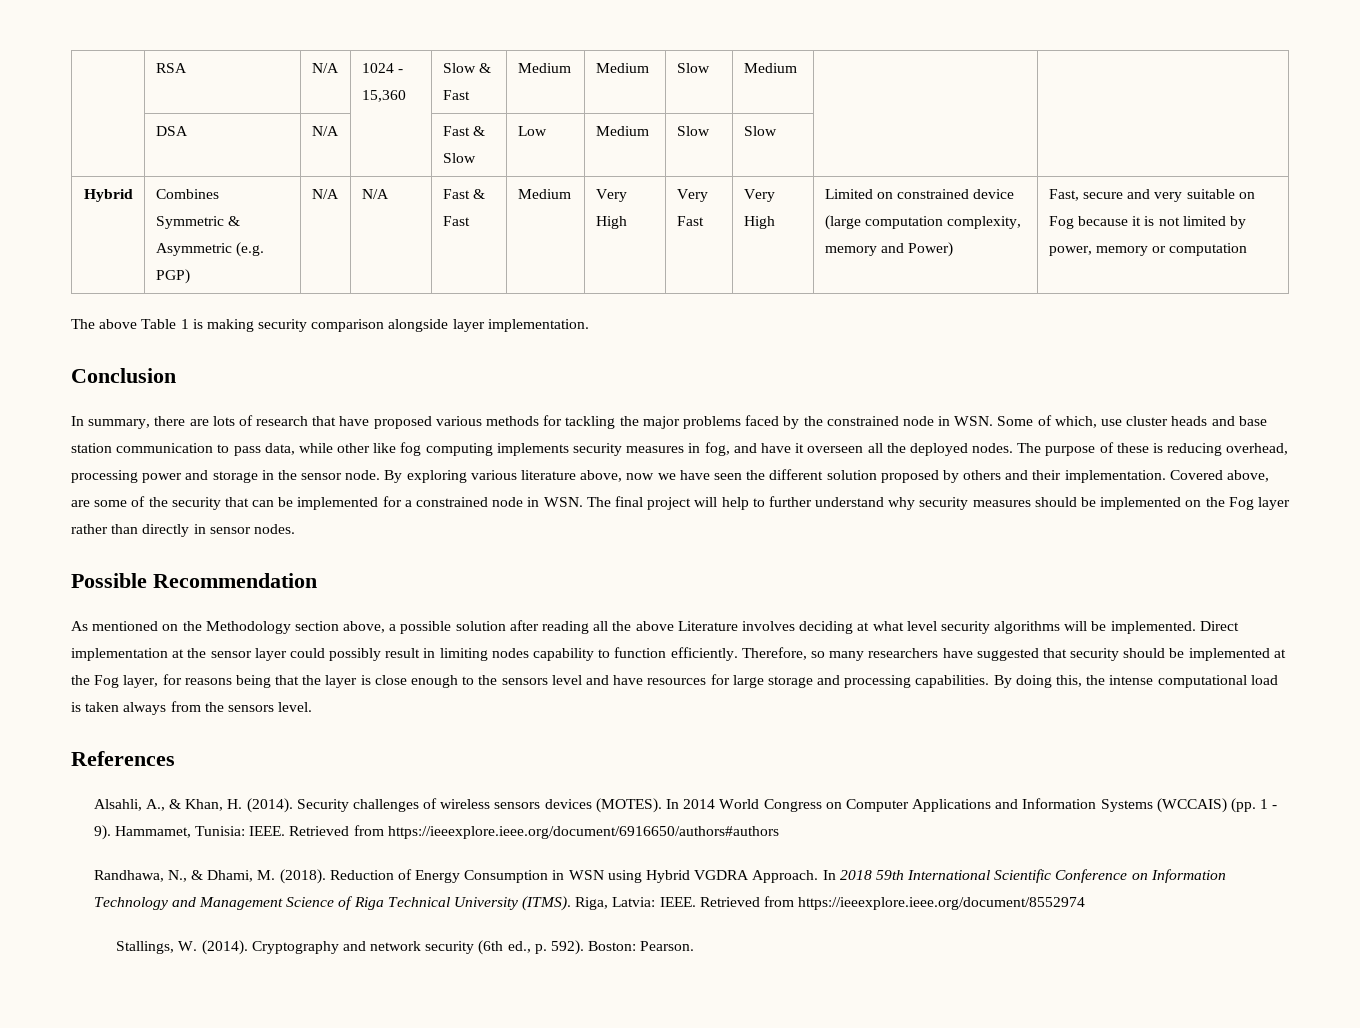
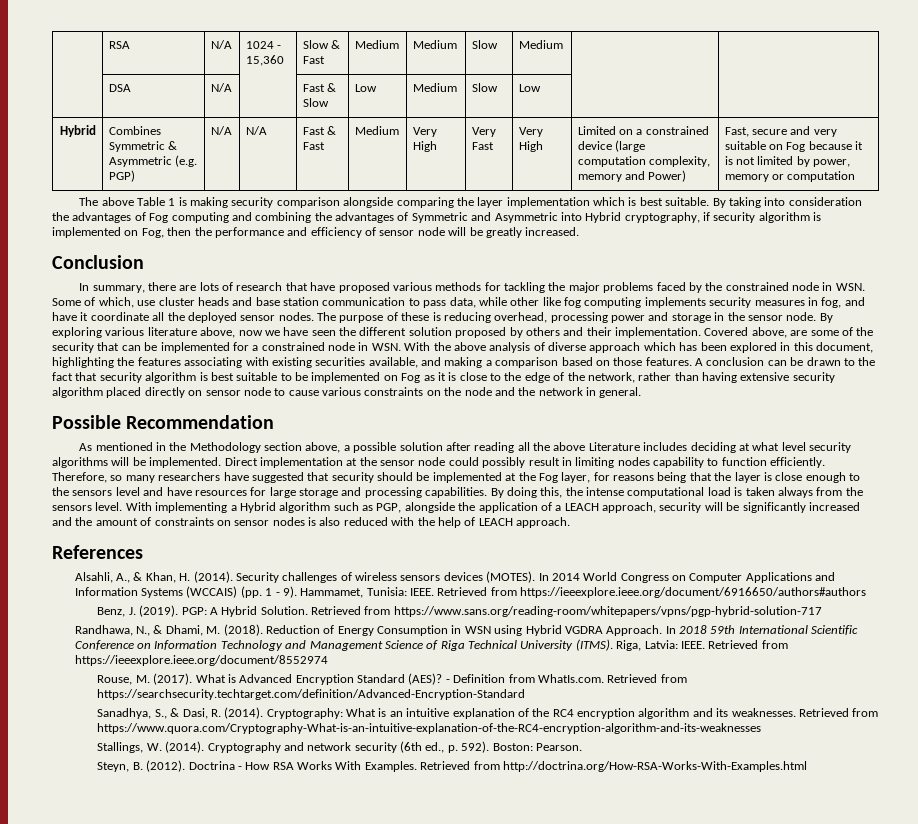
[743,126,777,136] Slow -> [518,84,541,92] Low
(894, 195) none -> [636,129,643,135] a
[452,319,589,332] layer implementation. -> [396,197,862,208] [52,212,822,223] [52,227,580,238] comparing the layer implementation which is best suitable. By taking into consideration the advantages of Fog computing and combining the advantages of Symmetric and Asymmetric into Hybrid cryptography, if security algorithm is implemented on Fog, then the performance and efficiency of sensor node will be greatly increased.
[807,446,864,453] overseen -> [90,312,149,321] coordinate
(968, 449) none -> [240,315,276,321] sensor
[586,496,1290,510] [71,524,295,537] The final project will help to further understand why security measures should be implemented on the Fog layer rather than directly in sensor nodes. -> [404,342,873,353] [52,357,876,368] [52,372,835,383] [52,387,642,398] With the above analysis of diverse approach which has been explored in this document, highlighting the features associating with existing securities available, and making a comparison based on those features. A conclusion can be drawn to the fact that security algorithm is best suitable to be implemented on Fog as it is close to the edge of the network, rather than having extensive security algorithm placed directly on sensor node to cause various constraints on the node and the network in general.
[162,624,179,631] on -> [155,442,166,451] in
[741,621,795,631] involves -> [643,442,688,451] includes
[254,648,287,661] layer -> [418,457,446,466] node
(313, 707) none -> [125,502,860,513] [52,517,570,528] With implementing a Hybrid algorithm such as PGP, alongside the application of a LEACH approach, security will be significantly increased and the amount of constraints on sensor nodes is also reduced with the help of LEACH approach.
(779, 832) none -> [97,605,822,617] // Benz, J. (2019). PGP: A Hybrid Solution. Retrieved from https://www.sans.org/reading-room/whitepapers/vpns/pgp-hybrid-solution-717
(1086, 903) none -> [97,673,687,685] [97,689,526,700] [97,707,879,719] [97,723,762,734] // Rouse, M. (2017). What is Advanced Encryption Standard (AES)? - Definition from WhatIs.com. Retrieved from https://searchsecurity.techtarget.com/definition/Advanced-Encryption-Standard // Sanadhya, S., & Dasi, R. (2014). Cryptography: What is an intuitive explanation of the RC4 encryption algorithm and its weaknesses. Retrieved from https://www.quora.com/Cryptography-What-is-an-intuitive-explanation-of-the-RC4-encryption-algorithm-and-its-weaknesses
(695, 946) none -> [97,760,807,772] // Steyn, B. (2012). Doctrina - How RSA Works With Examples. Retrieved from http://doctrina.org/How-RSA-Works-With-Examples.html

